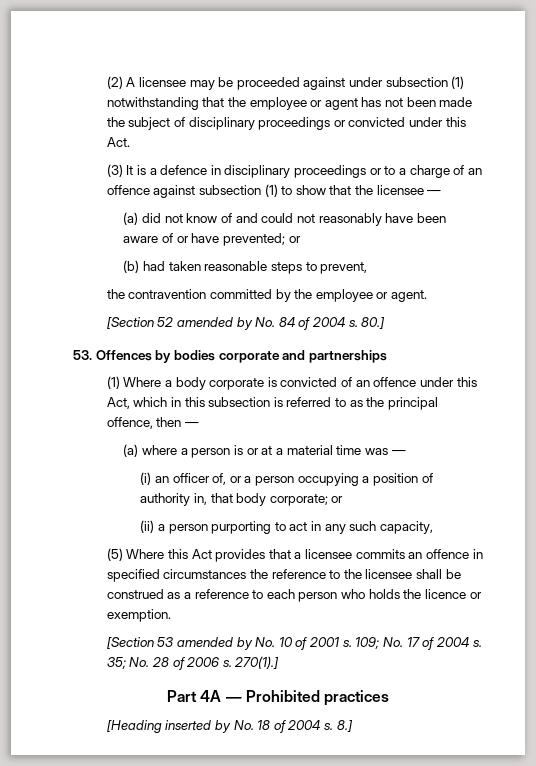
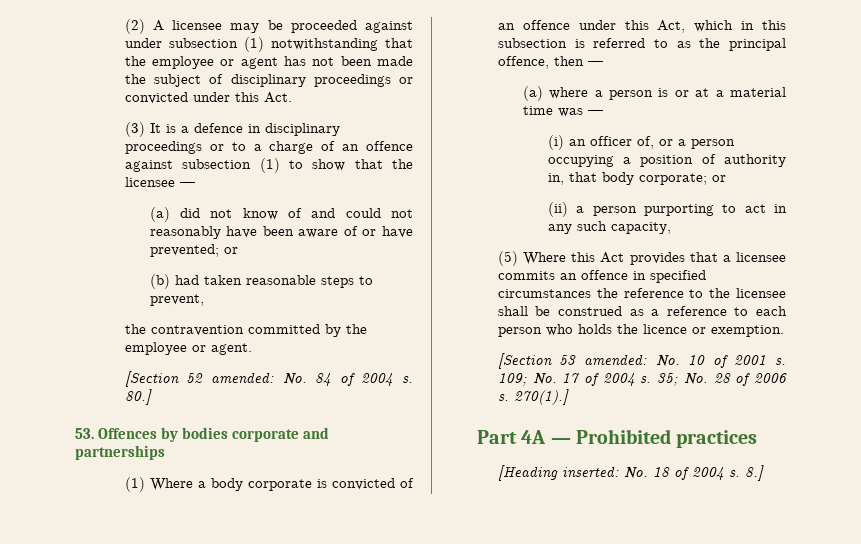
[176,317,253,330] amended by -> [211,372,275,384] amended:
[176,637,253,650] amended by -> [584,354,648,366] amended:
[165,720,231,733] inserted by -> [561,466,619,478] inserted:

